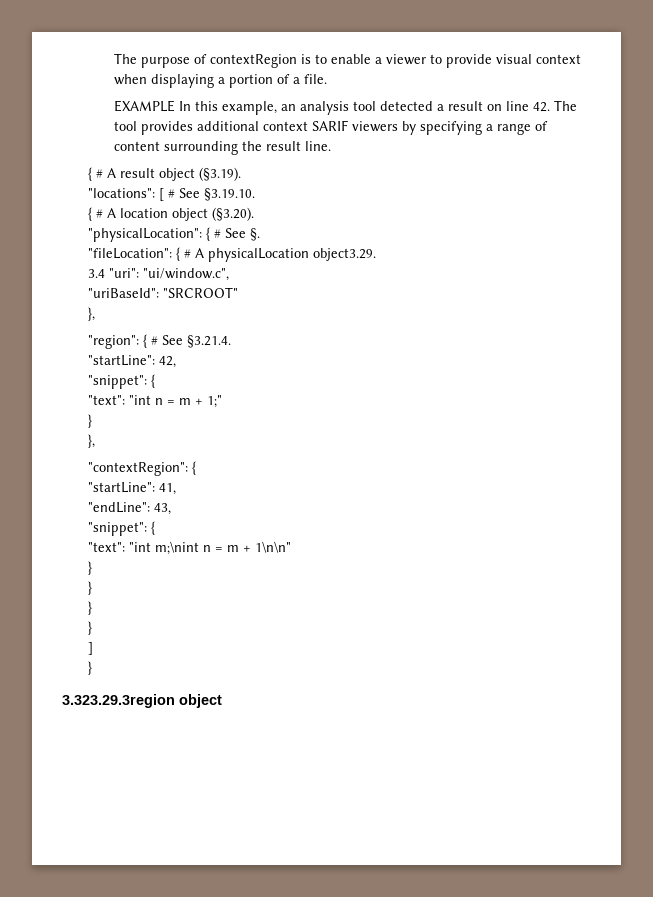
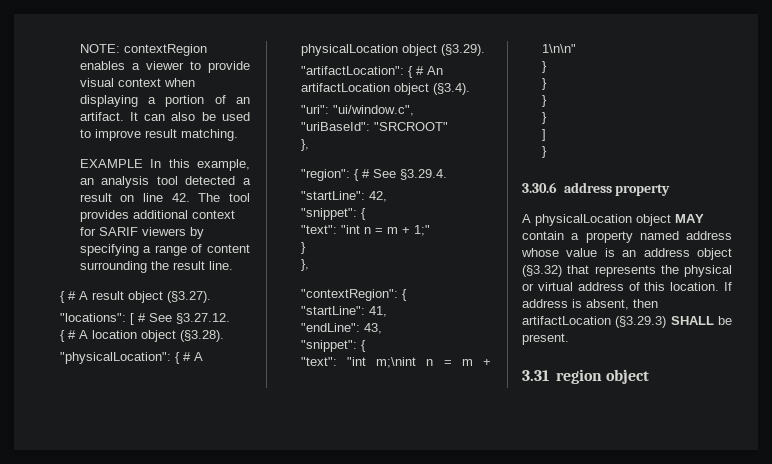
[113,53,371,68] The purpose of contextRegion is to enable -> [79,44,207,56] [79,61,125,70] NOTE: contextRegion enables
[292,74,327,84] a file. -> [236,97,250,104] [79,112,251,121] [79,129,238,141] an artifact. It can also be used to improve result matching.
(308, 126) none -> [79,227,96,236] for
[198,167,241,181] (§3.19). -> [166,291,211,303] (§3.27).
[203,188,255,201] §3.19.10. -> [175,313,230,324] §3.27.12.
[211,207,254,221] (§3.20). -> [179,330,224,342] (§3.28).
[224,228,260,241] [87,247,376,262] [87,269,105,278] See §. // "fileLocation": { # A physicalLocation object3.29. // 3.4 -> [193,352,203,361] [300,44,485,56] [300,66,443,78] [300,83,470,95] A physicalLocation object (§3.29). // "artifactLocation": { # An artifactLocation object (§3.4). //
[186,335,231,348] §3.21.4. -> [399,169,447,180] §3.29.4.
[62,694,175,708] 3.323.29.3region -> [522,182,671,196] [522,214,704,226] [522,231,732,243] [521,248,732,260] [522,265,732,277] [522,282,732,291] [522,299,658,310] [522,316,732,328] [522,333,569,345] [522,369,602,384] 3.30.6 address property // A physicalLocation object MAY contain a property named address whose value is an address object (§3.32) that represents the physical or virtual address of this location. If address is absent, then artifactLocation (§3.29.3) SHALL be present. // 3.31 region

